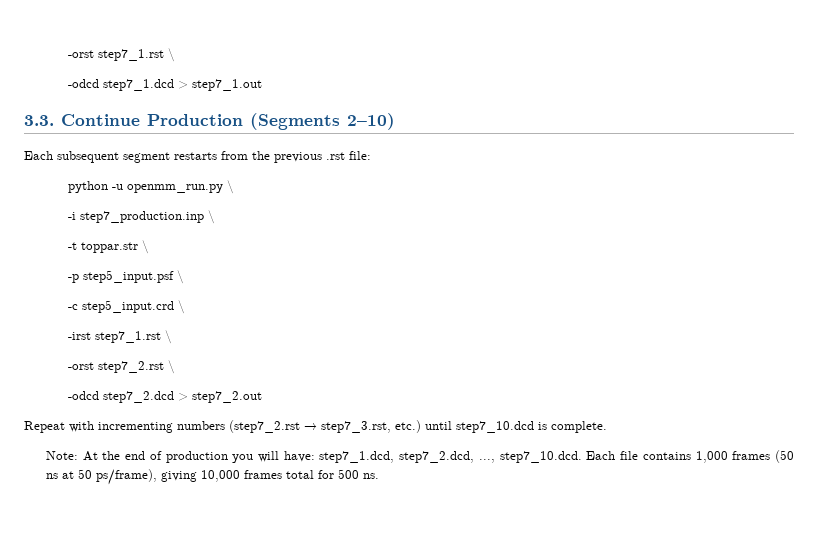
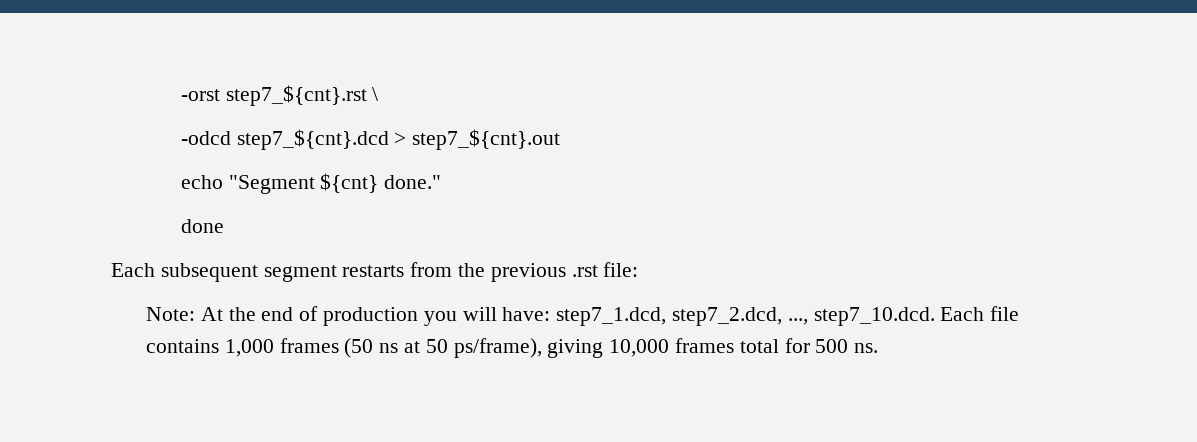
[67,48,175,62] [67,79,262,91] [24,113,395,130] -orst step7_1.rst \ // -odcd step7_1.dcd > step7_1.out // 3.3. Continue Production (Segments 2–10) -> [180,85,379,106] [180,129,561,150] [180,173,442,194] [180,219,224,233] -orst step7_${cnt}.rst \ // -odcd step7_${cnt}.dcd > step7_${cnt}.out // echo "Segment ${cnt} done." // done
[67,180,234,194] [67,210,215,224] [67,240,149,254] [67,270,184,284] [67,300,185,314] [67,330,172,344] [67,360,175,374] [67,391,262,403] [24,420,607,433] // python -u openmm_run.py \ // -i step7_production.inp \ // -t toppar.str \ // -p step5_input.psf \ // -c step5_input.crd \ // -irst step7_1.rst \ // -orst step7_2.rst \ // -odcd step7_2.dcd > step7_2.out // Repeat with incrementing numbers (step7_2.rst → step7_3.rst, etc.) until step7_10.dcd is complete. -> (639, 269) none

